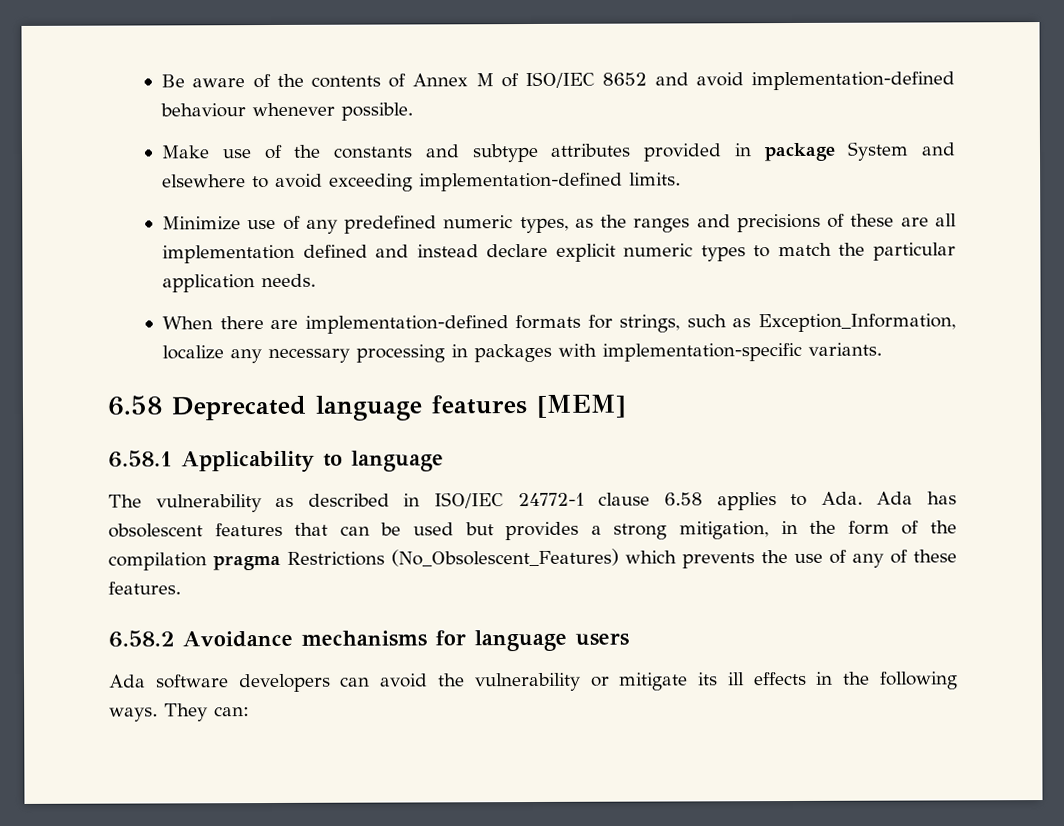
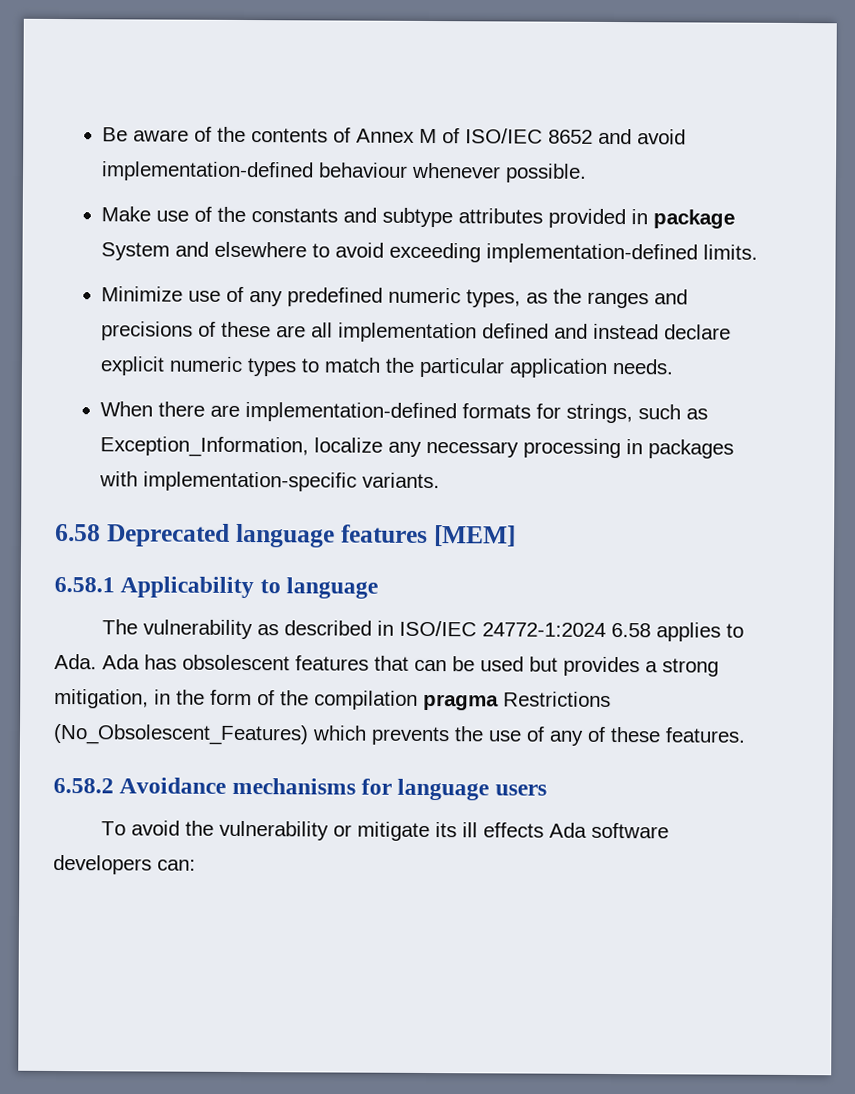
[517,492,651,507] 24772-1 clause -> [481,622,606,637] 24772-1:2024
[109,673,371,693] Ada software developers can -> [100,821,126,836] To
[815,671,959,690] [109,703,208,722] in the following ways. They -> [548,822,669,839] [53,854,152,875] Ada software developers

